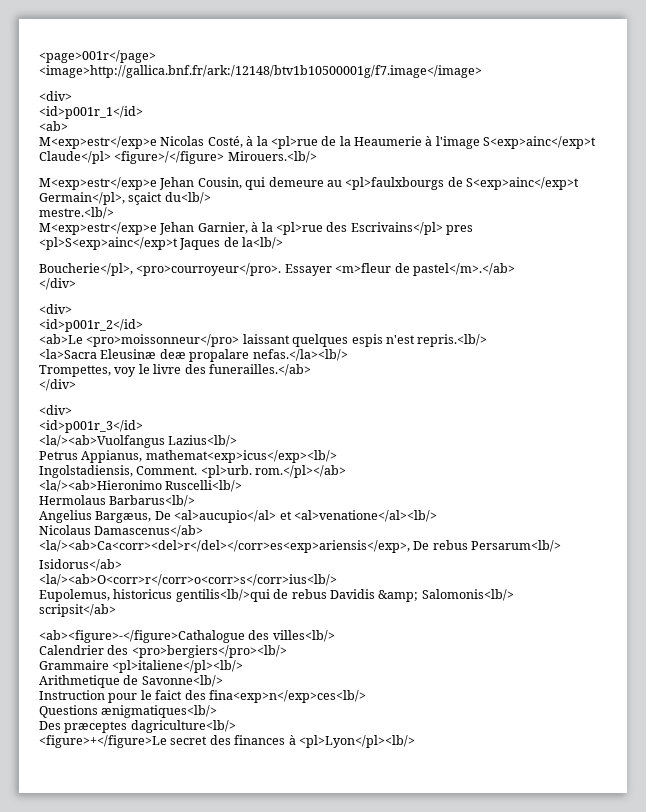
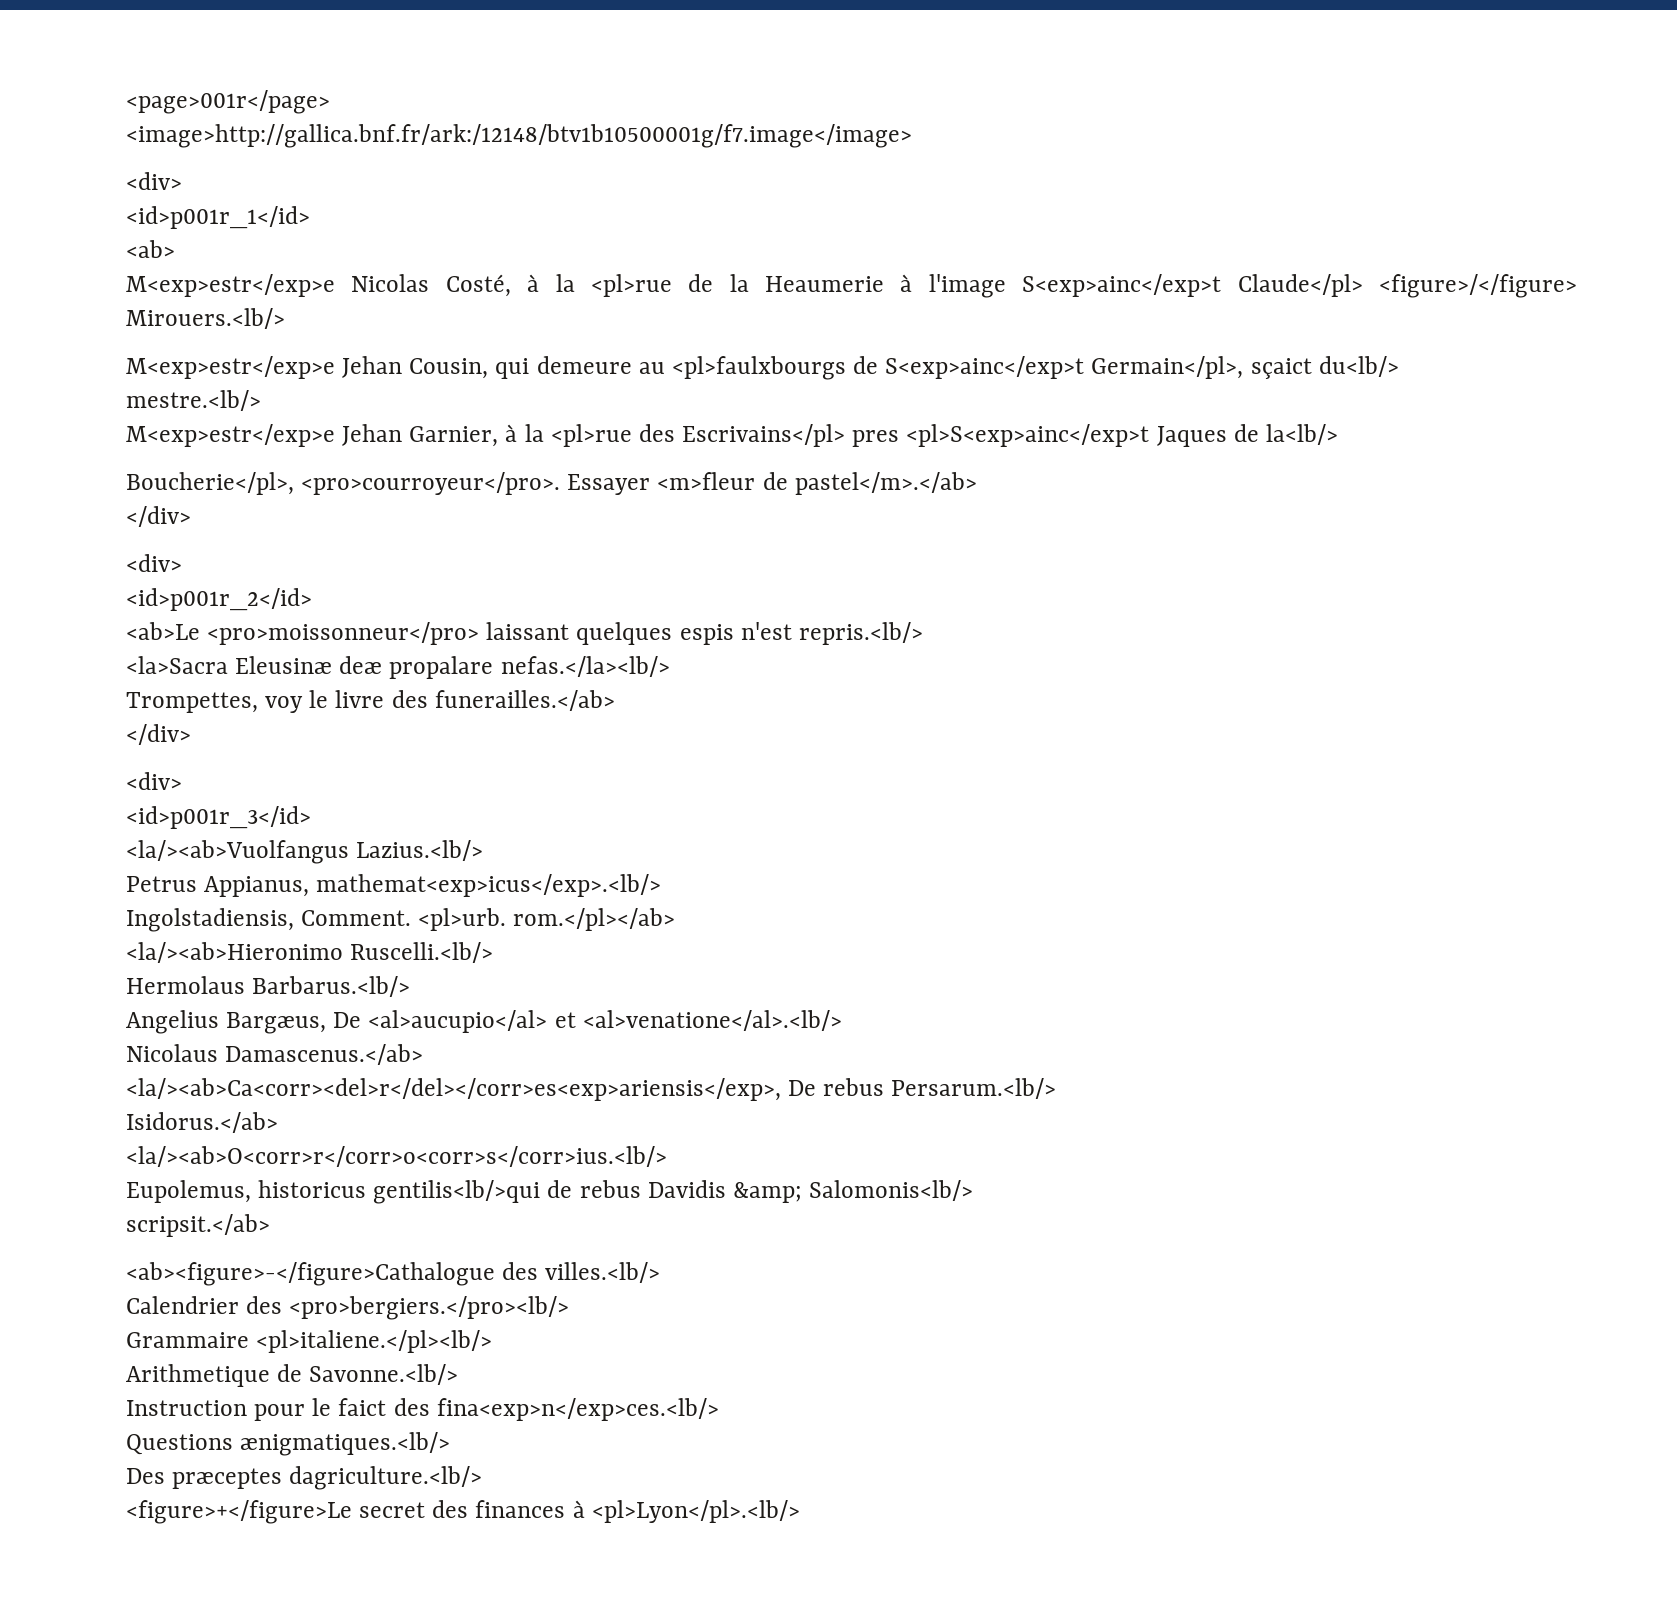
[168,435,238,447] Lazius<lb/> -> [356,840,484,861] Lazius.<lb/>
[145,450,337,463] mathemat<exp>icus</exp><lb/> -> [316,874,662,897] mathemat<exp>icus</exp>.<lb/>
[165,480,243,492] Ruscelli<lb/> -> [350,942,494,963] Ruscelli.<lb/>
[109,495,196,507] Barbarus<lb/> -> [252,976,411,997] Barbarus.<lb/>
[293,510,437,522] <al>venatione</al><lb/> -> [582,1010,842,1031] <al>venatione</al>.<lb/>
[94,525,204,537] Damascenus</ab> -> [225,1044,424,1065] Damascenus.</ab>
[471,540,562,552] [39,559,122,571] [39,574,337,586] Persarum<lb/> // Isidorus</ab> // <la/><ab>O<corr>r</corr>o<corr>s</corr>ius<lb/> -> [891,1078,1057,1099] [126,1112,278,1133] [126,1146,667,1167] Persarum.<lb/> // Isidorus.</ab> // <la/><ab>O<corr>r</corr>o<corr>s</corr>ius.<lb/>
[39,604,116,617] scripsit</ab> -> [126,1214,270,1237] scripsit.</ab>
[272,630,335,642] villes<lb/> -> [545,1262,661,1283] villes.<lb/>
[131,645,287,658] <pro>bergiers</pro><lb/> -> [289,1296,570,1320] <pro>bergiers.</pro><lb/>
[112,660,244,673] <pl>italiene</pl><lb/> -> [256,1330,493,1353] <pl>italiene.</pl><lb/>
[141,675,223,687] Savonne<lb/> -> [309,1364,459,1385] Savonne.<lb/>
[208,690,366,703] fina<exp>n</exp>ces<lb/> -> [436,1398,719,1421] fina<exp>n</exp>ces.<lb/>
[101,705,218,718] ænigmatiques<lb/> -> [240,1432,451,1456] ænigmatiques.<lb/>
[130,720,236,733] dagriculture<lb/> -> [289,1466,483,1490] dagriculture.<lb/>
[298,735,415,748] <pl>Lyon</pl><lb/> -> [591,1500,800,1523] <pl>Lyon</pl>.<lb/>

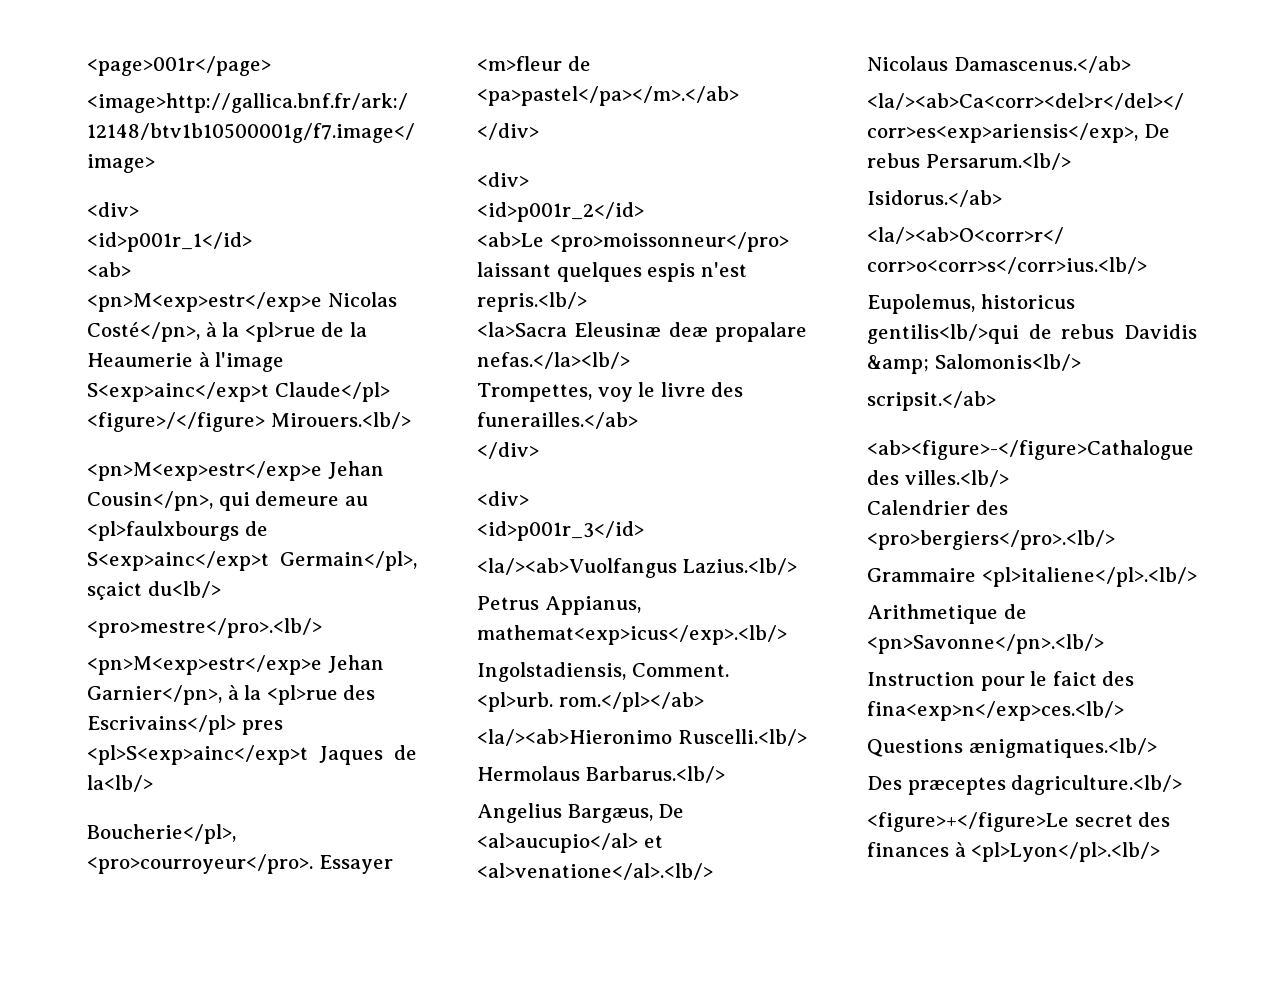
[126,274,511,297] M<exp>estr</exp>e Nicolas Costé, -> [87,292,397,312] [87,322,200,342] <pn>M<exp>estr</exp>e Nicolas Costé</pn>,
[126,356,489,379] M<exp>estr</exp>e Jehan Cousin, -> [87,461,384,481] [87,491,213,511] <pn>M<exp>estr</exp>e Jehan Cousin</pn>,
[126,390,261,411] [126,424,499,447] mestre.<lb/> // M<exp>estr</exp>e Jehan Garnier, -> [87,618,322,638] [87,655,384,675] [87,685,222,705] <pro>mestre</pro>.<lb/> // <pn>M<exp>estr</exp>e Jehan Garnier</pn>,
[794,472,977,495] pastel</m>.</ab> -> [477,86,739,106] <pa>pastel</pa></m>.</ab>
[289,1296,570,1320] <pro>bergiers.</pro><lb/> -> [867,530,1115,550] <pro>bergiers</pro>.<lb/>
[256,1330,493,1353] <pl>italiene.</pl><lb/> -> [981,567,1197,587] <pl>italiene</pl>.<lb/>
[309,1364,459,1385] Savonne.<lb/> -> [867,634,1104,654] <pn>Savonne</pn>.<lb/>

